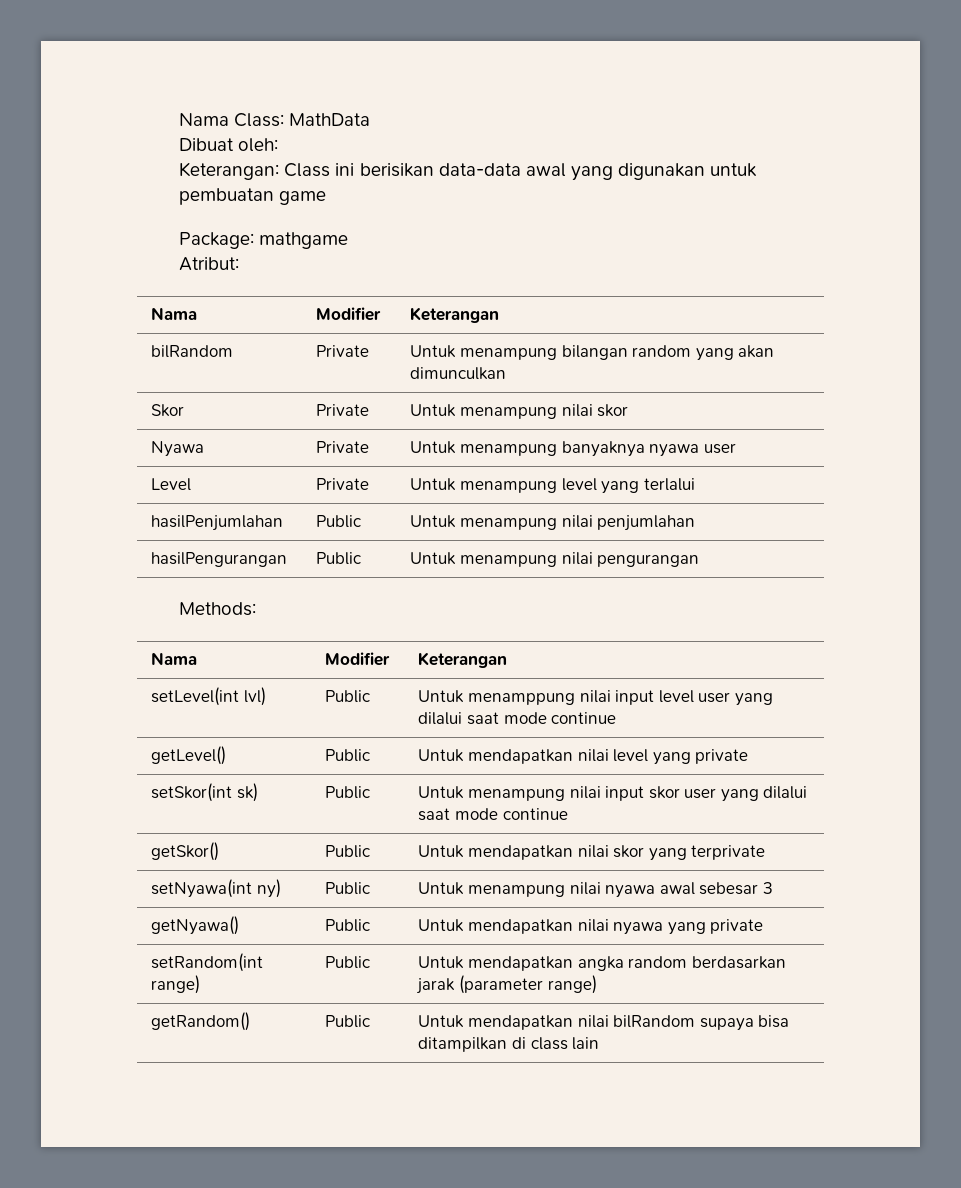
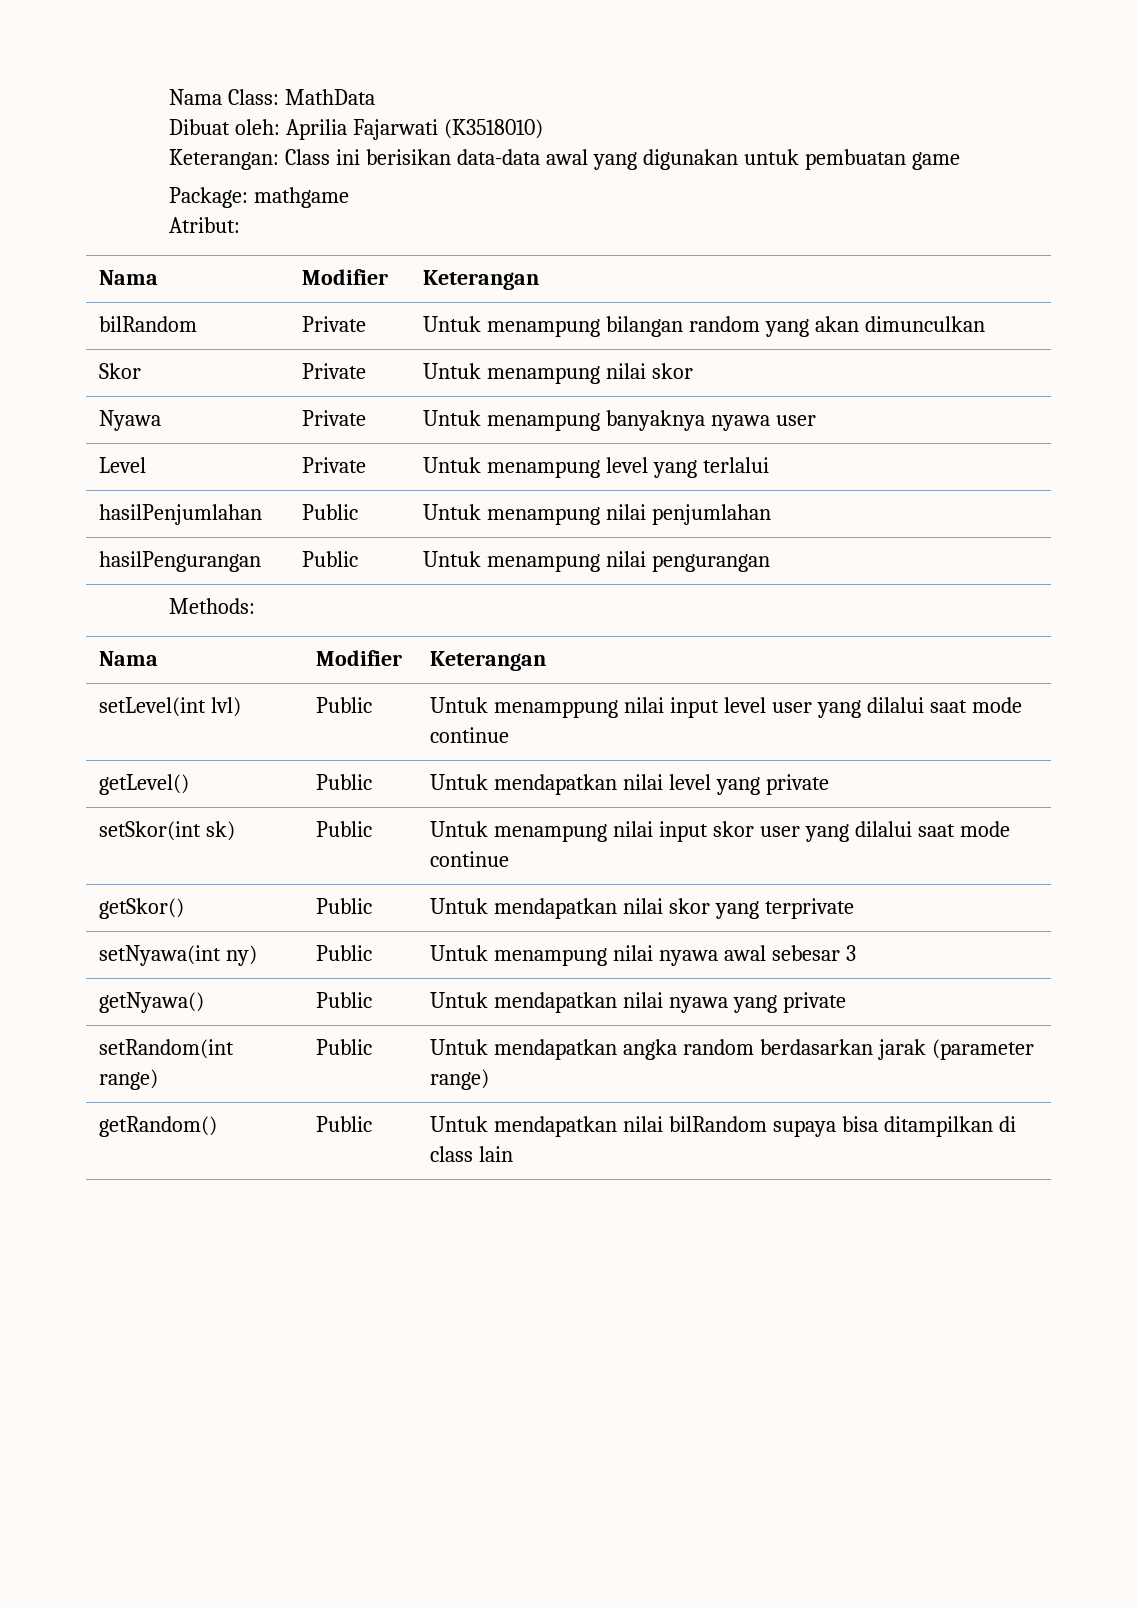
(279, 145) none -> [286,119,544,140] Aprilia Fajarwati (K3518010)

